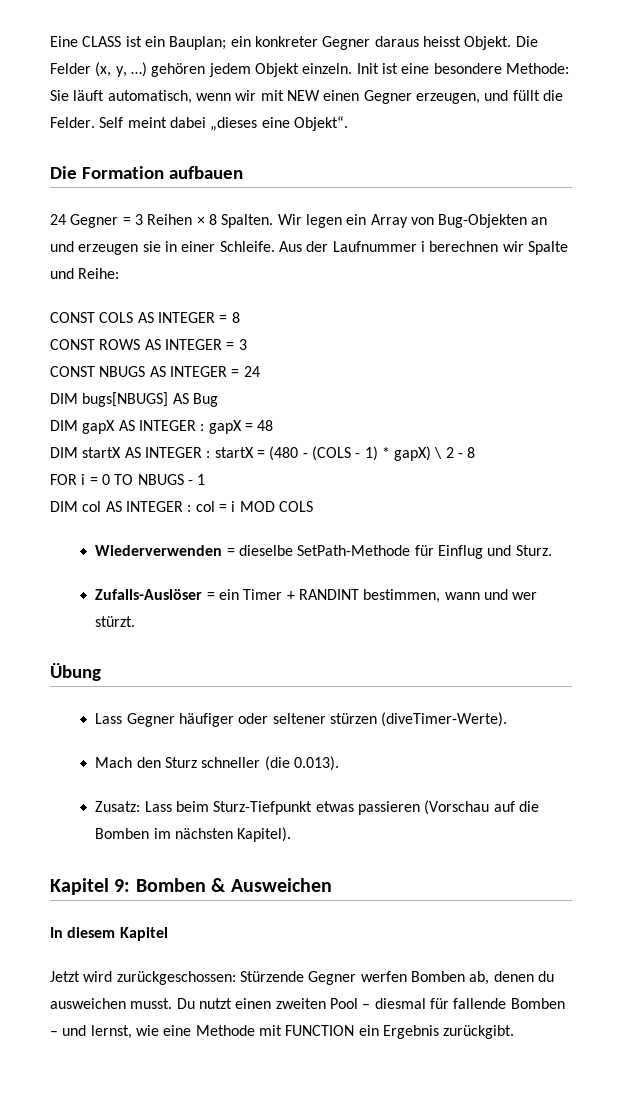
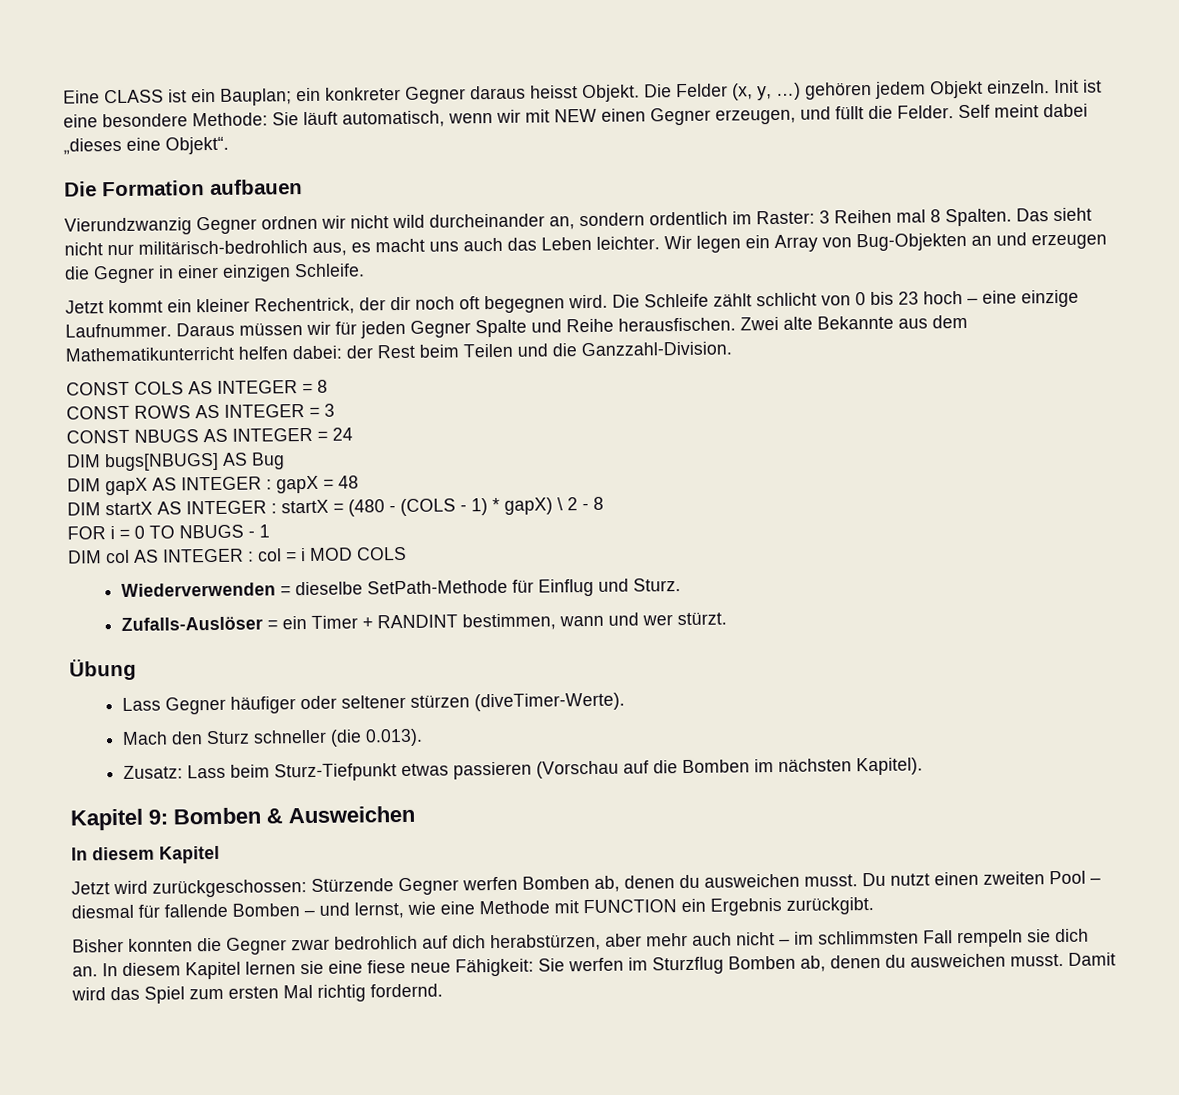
[50,214,131,228] 24 Gegner = -> [64,210,815,236] Vierundzwanzig Gegner ordnen wir nicht wild durcheinander an, sondern ordentlich im Raster:
[196,216,205,225] × -> [896,209,926,223] mal
(274, 221) none -> [1016,207,1092,222] [64,236,660,256] Das sieht nicht nur militärisch-bedrohlich aus, es macht uns auch das Leben leichter.
[142,241,161,252] sie -> [64,265,155,284] die Gegner
(216, 246) none -> [222,264,291,282] einzigen
[278,241,568,255] [50,268,120,279] Aus der Laufnummer i berechnen wir Spalte und Reihe: -> [65,289,1079,315] [65,314,968,339] [65,341,732,362] // Jetzt kommt ein kleiner Rechentrick, der dir noch oft begegnen wird. Die Schleife zählt schlicht von 0 bis 23 hoch – eine einzige Laufnummer. Daraus müssen wir für jeden Gegner Spalte und Reihe herausfischen. Zwei alte Bekannte aus dem Mathematikunterricht helfen dabei: der Rest beim Teilen und die Ganzzahl-Division.
(515, 1032) none -> [72,928,1089,955] [72,952,1116,980] [71,983,443,1004] // Bisher konnten die Gegner zwar bedrohlich auf dich herabstürzen, aber mehr auch nicht – im schlimmsten Fall rempeln sie dich an. In diesem Kapitel lernen sie eine fiese neue Fähigkeit: Sie werfen im Sturzflug Bomben ab, denen du ausweichen musst. Damit wird das Spiel zum ersten Mal richtig fordernd.

